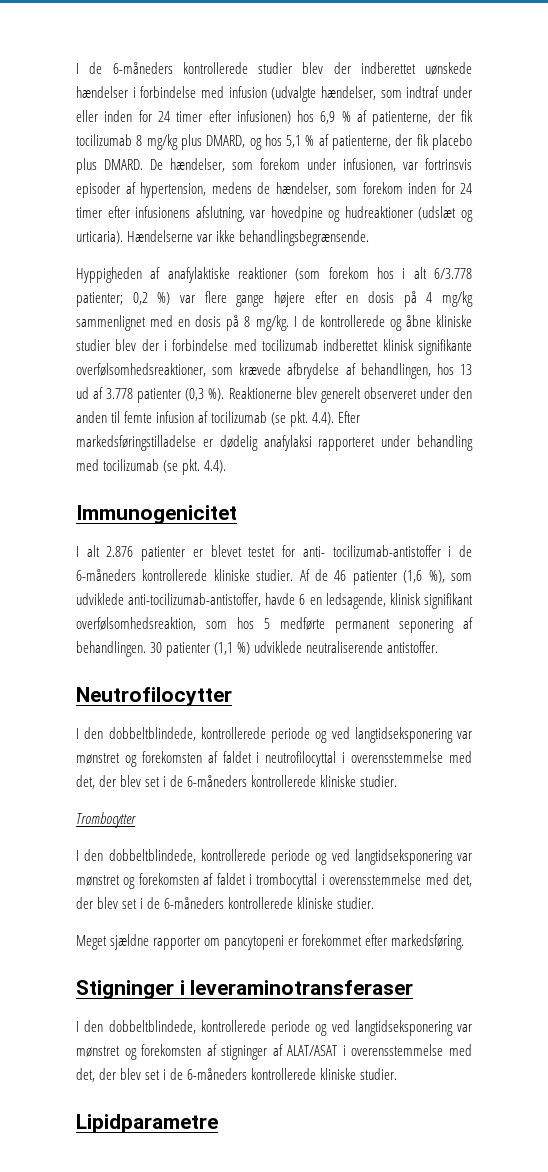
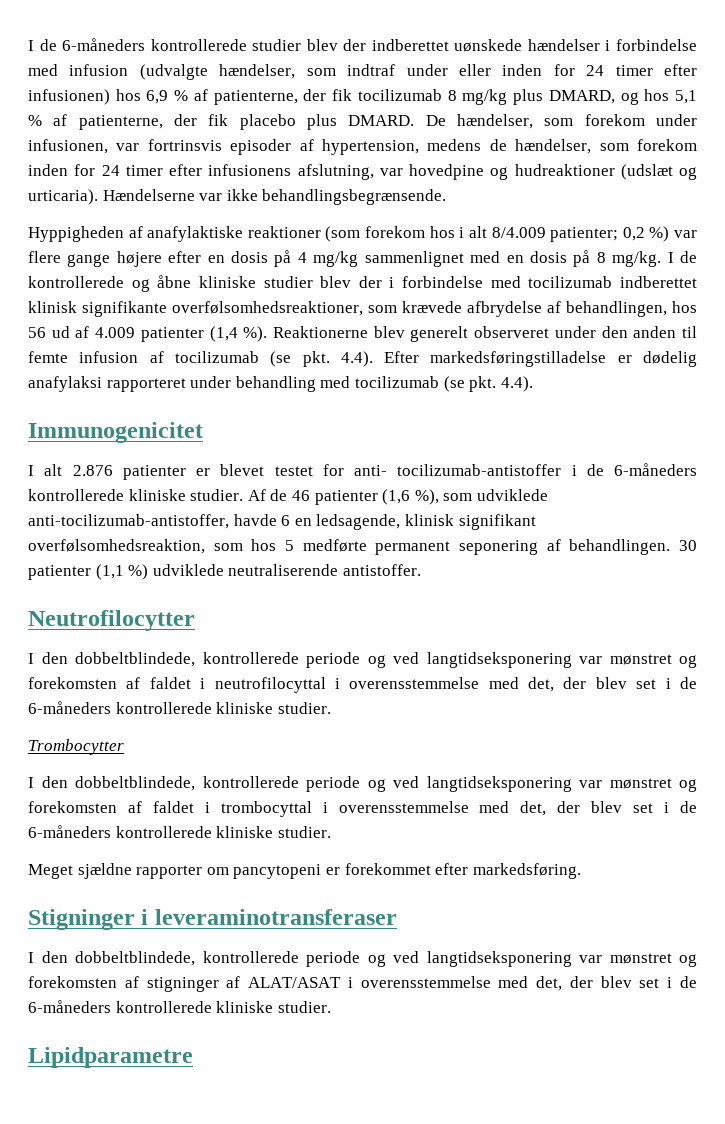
[434,268,472,279] 6/3.778 -> [491,227,546,238] 8/4.009
[460,364,473,375] 13 -> [28,327,46,338] 56
[106,388,205,403] 3.778 patienter (0,3 -> [95,326,238,342] 4.009 patienter (1,4

